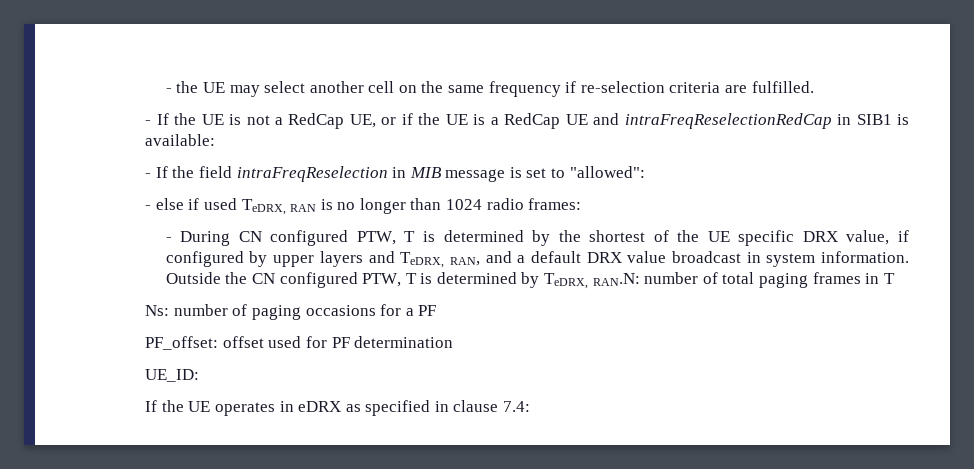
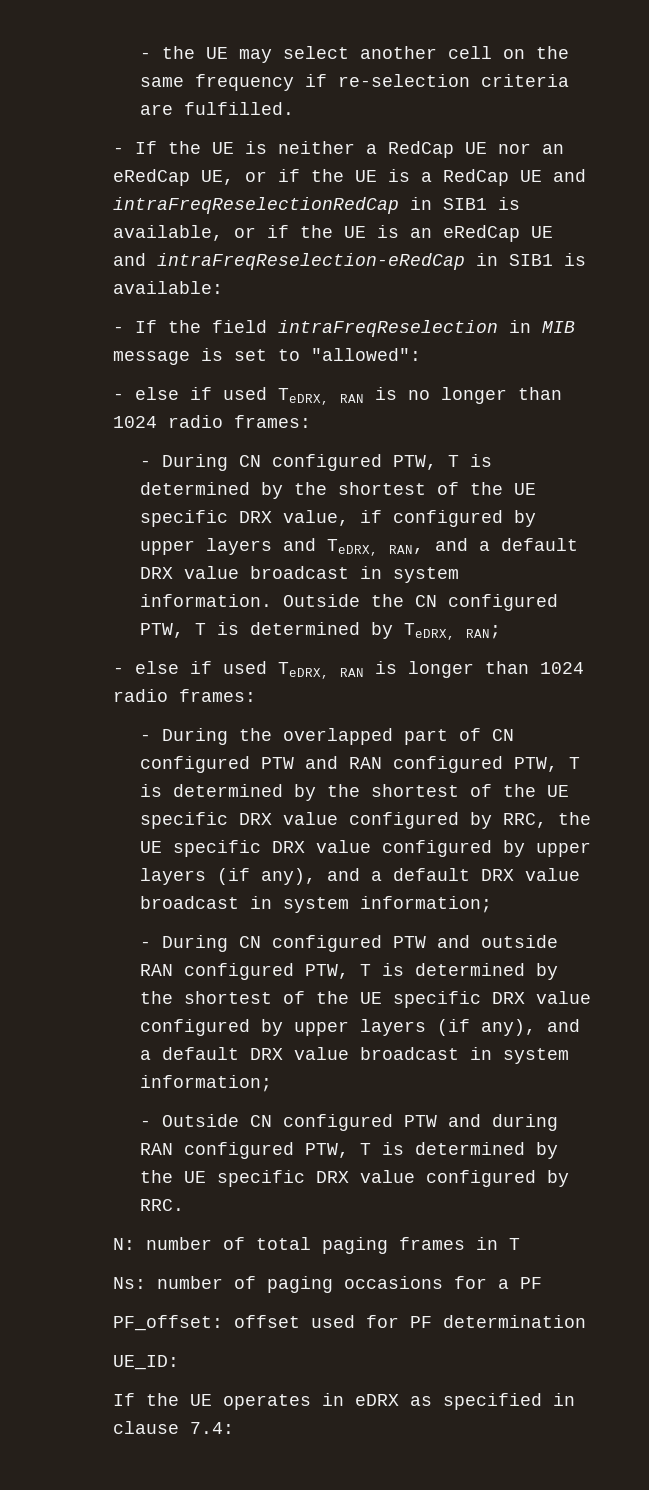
[246,113,345,129] not a RedCap -> [277,141,564,158] [112,169,190,186] neither a RedCap UE nor an eRedCap
(910, 119) none -> [112,225,553,242] [112,253,586,270] available, or if the UE is an eRedCap UE and intraFreqReselection-eRedCap in SIB1 is
[592,273,640,286] RAN.N: -> [466,625,502,639] [112,661,584,679] [112,689,256,702] [140,728,515,745] [140,756,581,773] [140,784,570,801] [140,812,592,829] [140,840,592,857] [140,868,581,885] [140,896,493,913] [140,935,559,952] [140,963,559,980] [140,991,592,1008] [140,1019,581,1036] [140,1047,570,1064] [140,1075,273,1092] [140,1114,559,1131] [140,1142,559,1159] [140,1170,570,1187] [140,1199,185,1211] [112,1238,135,1250] RAN; // - else if used TeDRX, RAN is longer than 1024 radio frames: // - During the overlapped part of CN configured PTW and RAN configured PTW, T is determined by the shortest of the UE specific DRX value configured by RRC, the UE specific DRX value configured by upper layers (if any), and a default DRX value broadcast in system information; // - During CN configured PTW and outside RAN configured PTW, T is determined by the shortest of the UE specific DRX value configured by upper layers (if any), and a default DRX value broadcast in system information; // - Outside CN configured PTW and during RAN configured PTW, T is determined by the UE specific DRX value configured by RRC. // N:

